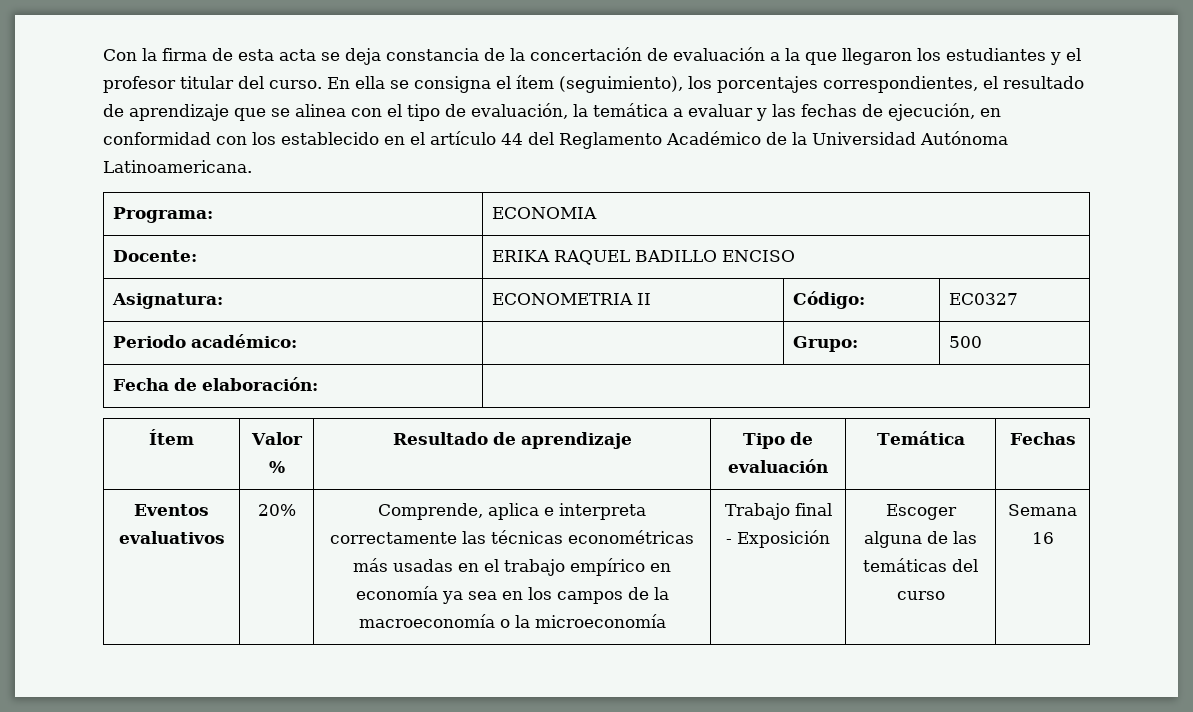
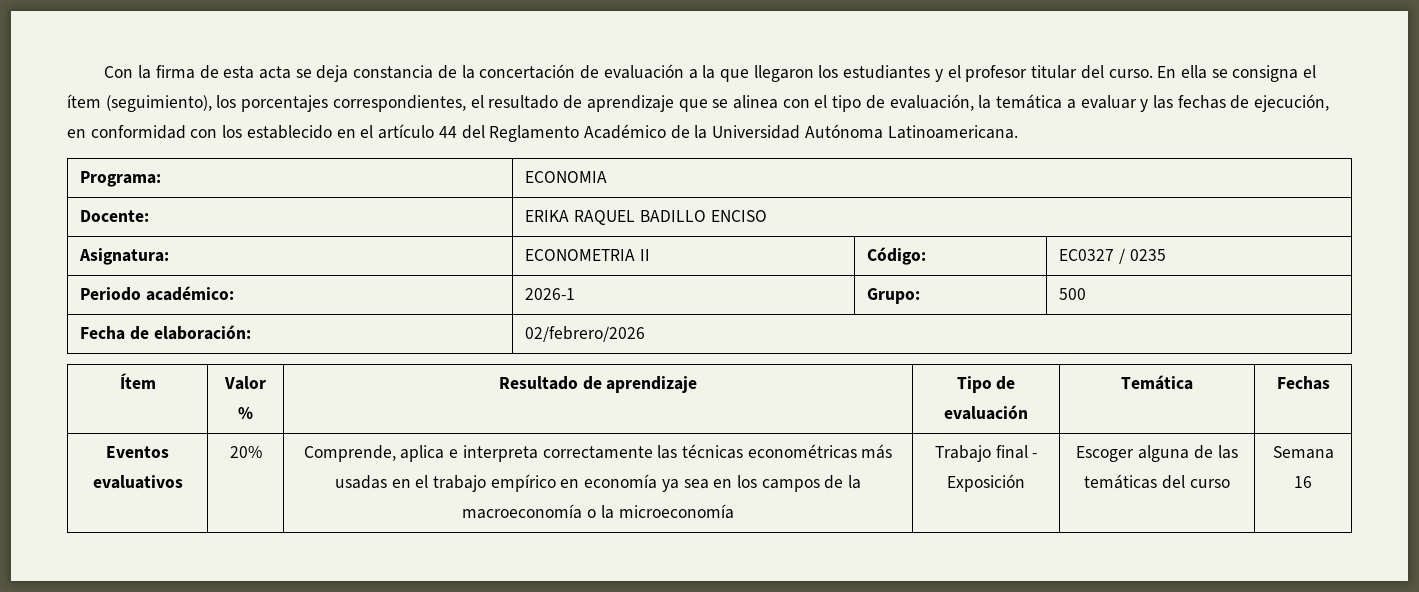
(1018, 299) none -> [1119,248,1166,264] / 0235
(297, 341) none -> [525,288,576,300] 2026-1
(318, 384) none -> [525,326,646,342] 02/febrero/2026

